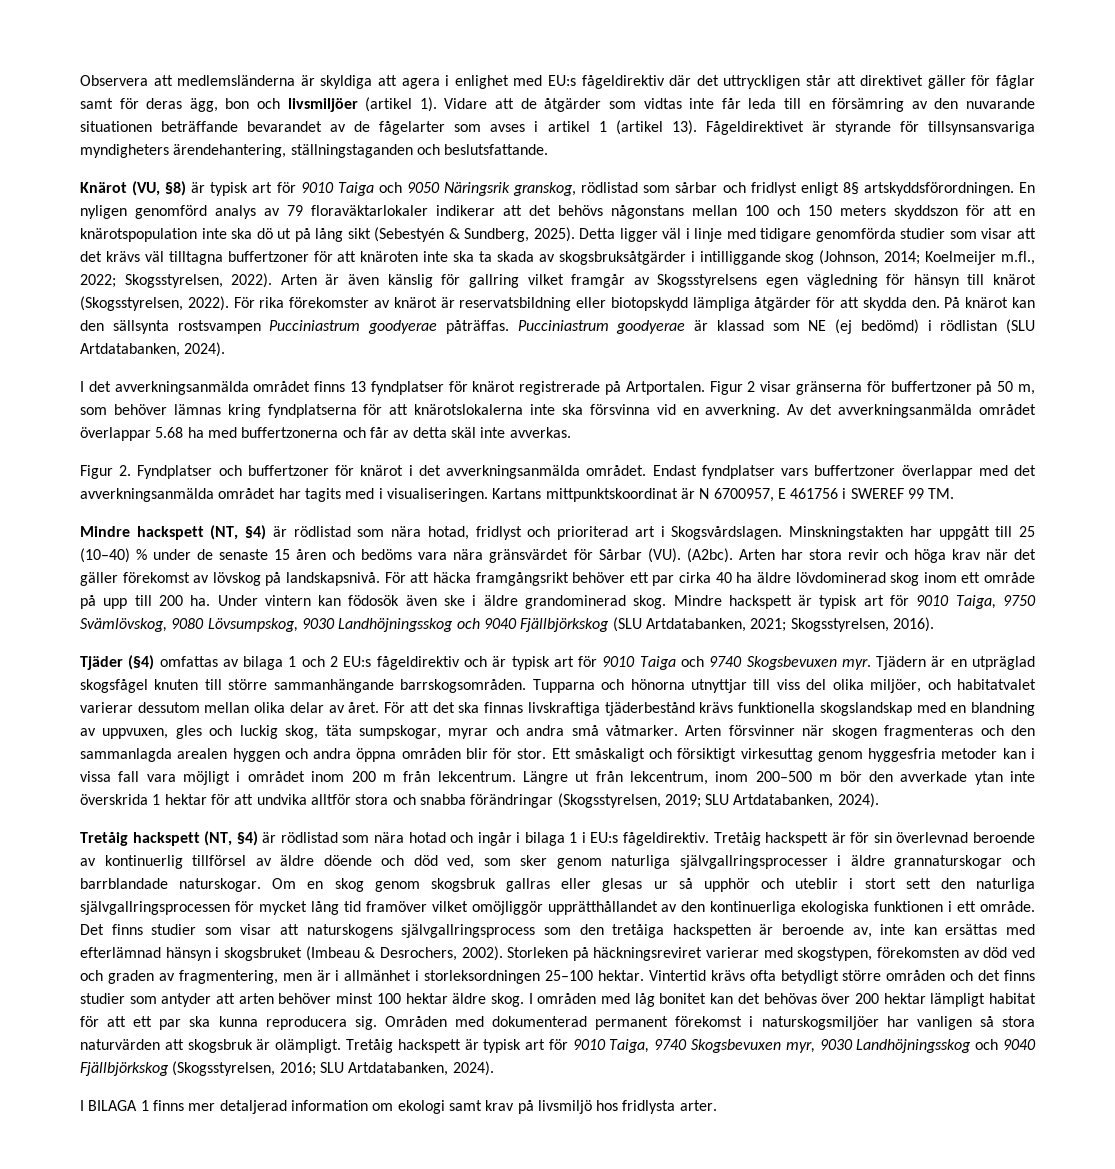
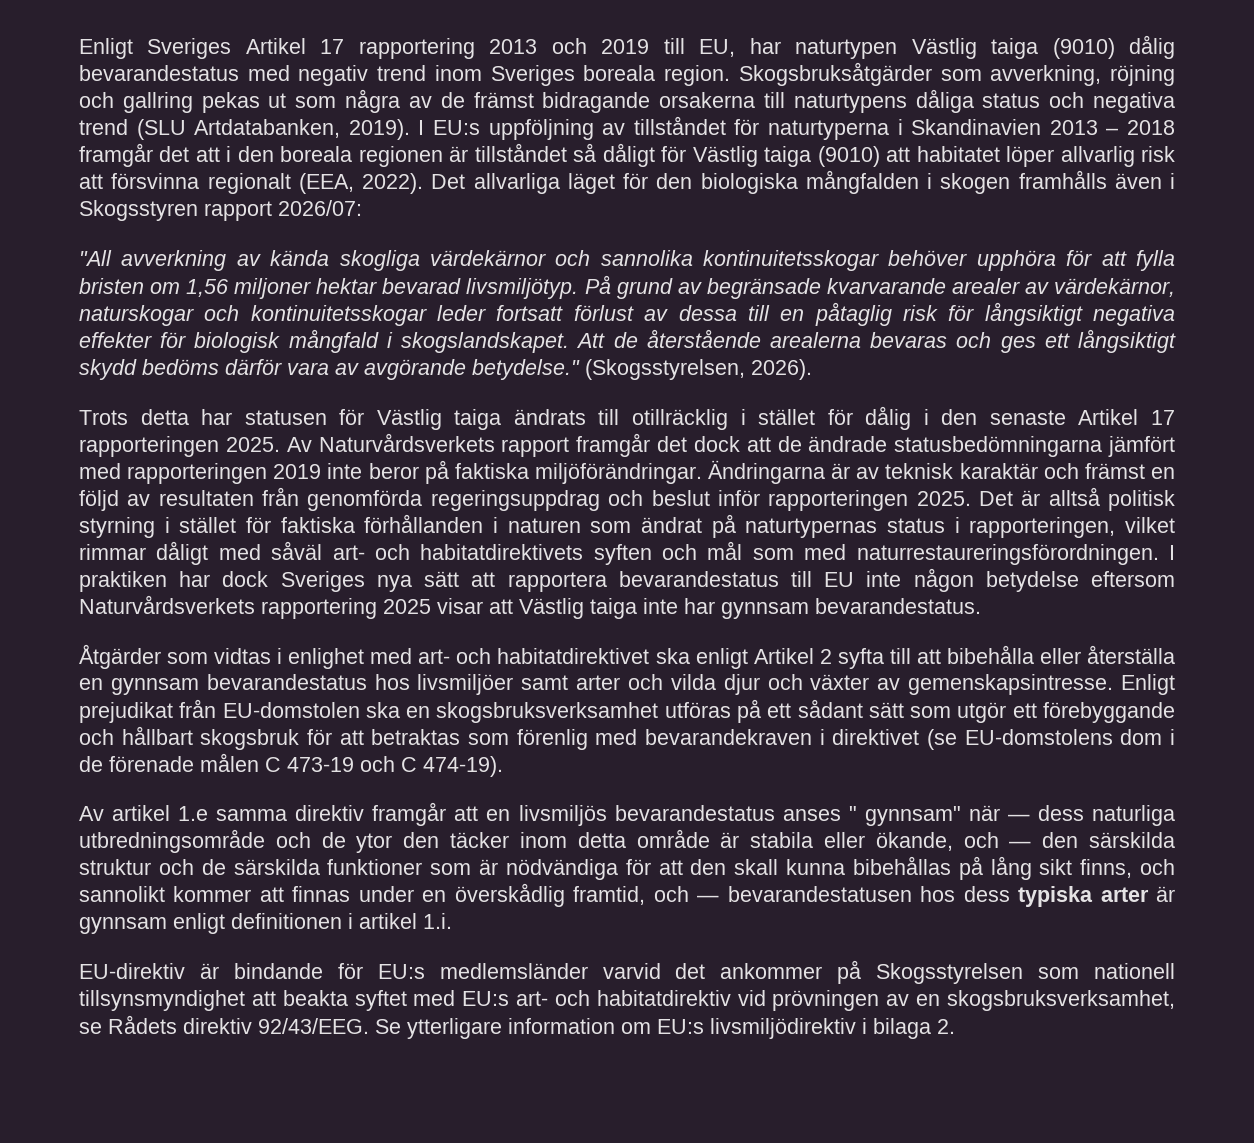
[80,75,1036,89] [80,97,1035,112] [80,120,1035,135] [80,144,549,158] [80,181,1035,196] [80,205,1035,219] [80,227,1036,242] [80,250,1035,265] [80,273,1036,288] [80,296,1035,311] [80,319,1035,334] [80,342,226,357] [80,381,1035,395] [80,404,1036,418] [80,427,571,441] [80,465,1037,479] [80,488,955,502] [80,525,1035,540] [80,548,1036,563] [80,572,1035,586] [80,595,1037,609] [80,617,934,632] [80,655,1035,670] [80,679,1036,693] [80,702,1035,716] [80,725,1036,739] [80,748,1036,762] [80,771,1036,785] [80,793,879,808] [80,831,1036,846] [80,855,1035,869] [80,878,1035,892] [80,901,1035,915] [80,924,1035,938] [80,946,1035,961] [80,970,1035,984] [80,993,1036,1007] [80,1016,1035,1030] [80,1039,1036,1053] [80,1061,494,1076] [80,1100,717,1114] Observera att medlemsländerna är skyldiga att agera i enlighet med EU:s fågeldirektiv där det uttryckligen står att direktivet gäller för fåglar samt för deras ägg, bon och livsmiljöer (artikel 1). Vidare att de åtgärder som vidtas inte får leda till en försämring av den nuvarande situationen beträffande bevarandet av de fågelarter som avses i artikel 1 (artikel 13). Fågeldirektivet är styrande för tillsynsansvariga myndigheters ärendehantering, ställningstaganden och beslutsfattande. // Knärot (VU, §8) är typisk art för 9010 Taiga och 9050 Näringsrik granskog, rödlistad som sårbar och fridlyst enligt 8§ artskyddsförordningen. En nyligen genomförd analys av 79 floraväktarlokaler indikerar att det behövs någonstans mellan 100 och 150 meters skyddszon för att en knärotspopulation inte ska dö ut på lång sikt (Sebestyén & Sundberg, 2025). Detta ligger väl i linje med tidigare genomförda studier som visar att det krävs väl tilltagna buffertzoner för att knäroten inte ska ta skada av skogsbruksåtgärder i intilliggande skog (Johnson, 2014; Koelmeijer m.fl., 2022; Skogsstyrelsen, 2022). Arten är även känslig för gallring vilket framgår av Skogsstyrelsens egen vägledning för hänsyn till knärot (Skogsstyrelsen, 2022). För rika förekomster av knärot är reservatsbildning eller biotopskydd lämpliga åtgärder för att skydda den. På knärot kan den sällsynta rostsvampen Pucciniastrum goodyerae påträffas. Pucciniastrum goodyerae är klassad som NE (ej bedömd) i rödlistan (SLU Artdatabanken, 2024). // I det avverkningsanmälda området finns 13 fyndplatser för knärot registrerade på Artportalen. Figur 2 visar gränserna för buffertzoner på 50 m, som behöver lämnas kring fyndplatserna för att knärotslokalerna inte ska försvinna vid en avverkning. Av det avverkningsanmälda området överlappar 5.68 ha med buffertzonerna och får av detta skäl inte avverkas. // Figur 2. Fyndplatser och buffertzoner för knärot i det avverkningsanmälda området. Endast fyndplatser vars buffertzoner överlappar med det avverkningsanmälda området har tagits med i visualiseringen. Kartans mittpunktskoordinat är N 6700957, E 461756 i SWEREF 99 TM. // Mindre hackspett (NT, §4) är rödlistad som nära hotad, fridlyst och prioriterad art i Skogsvårdslagen. Minskningstakten har uppgått till 25 (10–40) % under de senaste 15 åren och bedöms vara nära gränsvärdet för Sårbar (VU). (A2bc). Arten har stora revir och höga krav när det gäller förekomst av lövskog på landskapsnivå. För att häcka framgångsrikt behöver ett par cirka 40 ha äldre lövdominerad skog inom ett område på upp till 200 ha. Under vintern kan födosök även ske i äldre grandominerad skog. Mindre hackspett är typisk art för 9010 Taiga, 9750 Svämlövskog, 9080 Lövsumpskog, 9030 Landhöjningsskog och 9040 Fjällbjörkskog (SLU Artdatabanken, 2021; Skogsstyrelsen, 2016). // Tjäder (§4) omfattas av bilaga 1 och 2 EU:s fågeldirektiv och är typisk art för 9010 Taiga och 9740 Skogsbevuxen myr. Tjädern är en utpräglad skogsfågel knuten till större sammanhängande barrskogsområden. Tupparna och hönorna utnyttjar till viss del olika miljöer, och habitatvalet varierar dessutom mellan olika delar av året. För att det ska finnas livskraftiga tjäderbestånd krävs funktionella skogslandskap med en blandning av uppvuxen, gles och luckig skog, täta sumpskogar, myrar och andra små våtmarker. Arten försvinner när skogen fragmenteras och den sammanlagda arealen hyggen och andra öppna områden blir för stor. Ett småskaligt och försiktigt virkesuttag genom hyggesfria metoder kan i vissa fall vara möjligt i området inom 200 m från lekcentrum. Längre ut från lekcentrum, inom 200–500 m bör den avverkade ytan inte överskrida 1 hektar för att undvika alltför stora och snabba förändringar (Skogsstyrelsen, 2019; SLU Artdatabanken, 2024). // Tretåig hackspett (NT, §4) är rödlistad som nära hotad och ingår i bilaga 1 i EU:s fågeldirektiv. Tretåig hackspett är för sin överlevnad beroende av kontinuerlig tillförsel av äldre döende och död ved, som sker genom naturliga självgallringsprocesser i äldre grannaturskogar och barrblandade naturskogar. Om en skog genom skogsbruk gallras eller glesas ur så upphör och uteblir i stort sett den naturliga självgallringsprocessen för mycket lång tid framöver vilket omöjliggör upprätthållandet av den kontinuerliga ekologiska funktionen i ett område. Det finns studier som visar att naturskogens självgallringsprocess som den tretåiga hackspetten är beroende av, inte kan ersättas med efterlämnad hänsyn i skogsbruket (Imbeau & Desrochers, 2002). Storleken på häckningsreviret varierar med skogstypen, förekomsten av död ved och graden av fragmentering, men är i allmänhet i storleksordningen 25–100 hektar. Vintertid krävs ofta betydligt större områden och det finns studier som antyder att arten behöver minst 100 hektar äldre skog. I områden med låg bonitet kan det behövas över 200 hektar lämpligt habitat för att ett par ska kunna reproducera sig. Områden med dokumenterad permanent förekomst i naturskogsmiljöer har vanligen så stora naturvärden att skogsbruk är olämpligt. Tretåig hackspett är typisk art för 9010 Taiga, 9740 Skogsbevuxen myr, 9030 Landhöjningsskog och 9040 Fjällbjörkskog (Skogsstyrelsen, 2016; SLU Artdatabanken, 2024). // I BILAGA 1 finns mer detaljerad information om ekologi samt krav på livsmiljö hos fridlysta arter. -> [79,35,1175,59] [79,62,1176,86] [79,89,1175,113] [79,116,1176,140] [79,143,1176,167] [79,170,1175,194] [79,200,362,221] [79,250,1175,271] [79,275,1175,299] [79,302,1176,326] [79,329,1176,353] [79,359,812,380] [79,406,1175,430] [79,433,1176,457] [79,460,1175,484] [79,487,1176,511] [79,514,1175,538] [79,541,1175,565] [79,568,1175,592] [79,595,981,619] [79,644,1175,669] [79,674,1176,695] [79,699,1176,723] [79,726,1175,750] [79,753,503,777] [79,802,1175,826] [79,829,1175,853] [79,856,1176,880] [79,883,1175,907] [79,913,452,934] [79,960,1175,984] [79,990,1175,1011] [79,1015,955,1039] Enligt Sveriges Artikel 17 rapportering 2013 och 2019 till EU, har naturtypen Västlig taiga (9010) dålig bevarandestatus med negativ trend inom Sveriges boreala region. Skogsbruksåtgärder som avverkning, röjning och gallring pekas ut som några av de främst bidragande orsakerna till naturtypens dåliga status och negativa trend (SLU Artdatabanken, 2019). I EU:s uppföljning av tillståndet för naturtyperna i Skandinavien 2013 – 2018 framgår det att i den boreala regionen är tillståndet så dåligt för Västlig taiga (9010) att habitatet löper allvarlig risk att försvinna regionalt (EEA, 2022). Det allvarliga läget för den biologiska mångfalden i skogen framhålls även i Skogsstyren rapport 2026/07: // "All avverkning av kända skogliga värdekärnor och sannolika kontinuitetsskogar behöver upphöra för att fylla bristen om 1,56 miljoner hektar bevarad livsmiljötyp. På grund av begränsade kvarvarande arealer av värdekärnor, naturskogar och kontinuitetsskogar leder fortsatt förlust av dessa till en påtaglig risk för långsiktigt negativa effekter för biologisk mångfald i skogslandskapet. Att de återstående arealerna bevaras och ges ett långsiktigt skydd bedöms därför vara av avgörande betydelse." (Skogsstyrelsen, 2026). // Trots detta har statusen för Västlig taiga ändrats till otillräcklig i stället för dålig i den senaste Artikel 17 rapporteringen 2025. Av Naturvårdsverkets rapport framgår det dock att de ändrade statusbedömningarna jämfört med rapporteringen 2019 inte beror på faktiska miljöförändringar. Ändringarna är av teknisk karaktär och främst en följd av resultaten från genomförda regeringsuppdrag och beslut inför rapporteringen 2025. Det är alltså politisk styrning i stället för faktiska förhållanden i naturen som ändrat på naturtypernas status i rapporteringen, vilket rimmar dåligt med såväl art- och habitatdirektivets syften och mål som med naturrestaureringsförordningen. I praktiken har dock Sveriges nya sätt att rapportera bevarandestatus till EU inte någon betydelse eftersom Naturvårdsverkets rapportering 2025 visar att Västlig taiga inte har gynnsam bevarandestatus. // Åtgärder som vidtas i enlighet med art- och habitatdirektivet ska enligt Artikel 2 syfta till att bibehålla eller återställa en gynnsam bevarandestatus hos livsmiljöer samt arter och vilda djur och växter av gemenskapsintresse. Enligt prejudikat från EU-domstolen ska en skogsbruksverksamhet utföras på ett sådant sätt som utgör ett förebyggande och hållbart skogsbruk för att betraktas som förenlig med bevarandekraven i direktivet (se EU-domstolens dom i de förenade målen C 473-19 och C 474-19). // Av artikel 1.e samma direktiv framgår att en livsmiljös bevarandestatus anses " gynnsam" när — dess naturliga utbredningsområde och de ytor den täcker inom detta område är stabila eller ökande, och — den särskilda struktur och de särskilda funktioner som är nödvändiga för att den skall kunna bibehållas på lång sikt finns, och sannolikt kommer att finnas under en överskådlig framtid, och — bevarandestatusen hos dess typiska arter är gynnsam enligt definitionen i artikel 1.i. // EU-direktiv är bindande för EU:s medlemsländer varvid det ankommer på Skogsstyrelsen som nationell tillsynsmyndighet att beakta syftet med EU:s art- och habitatdirektiv vid prövningen av en skogsbruksverksamhet, se Rådets direktiv 92/43/EEG. Se ytterligare information om EU:s livsmiljödirektiv i bilaga 2.

